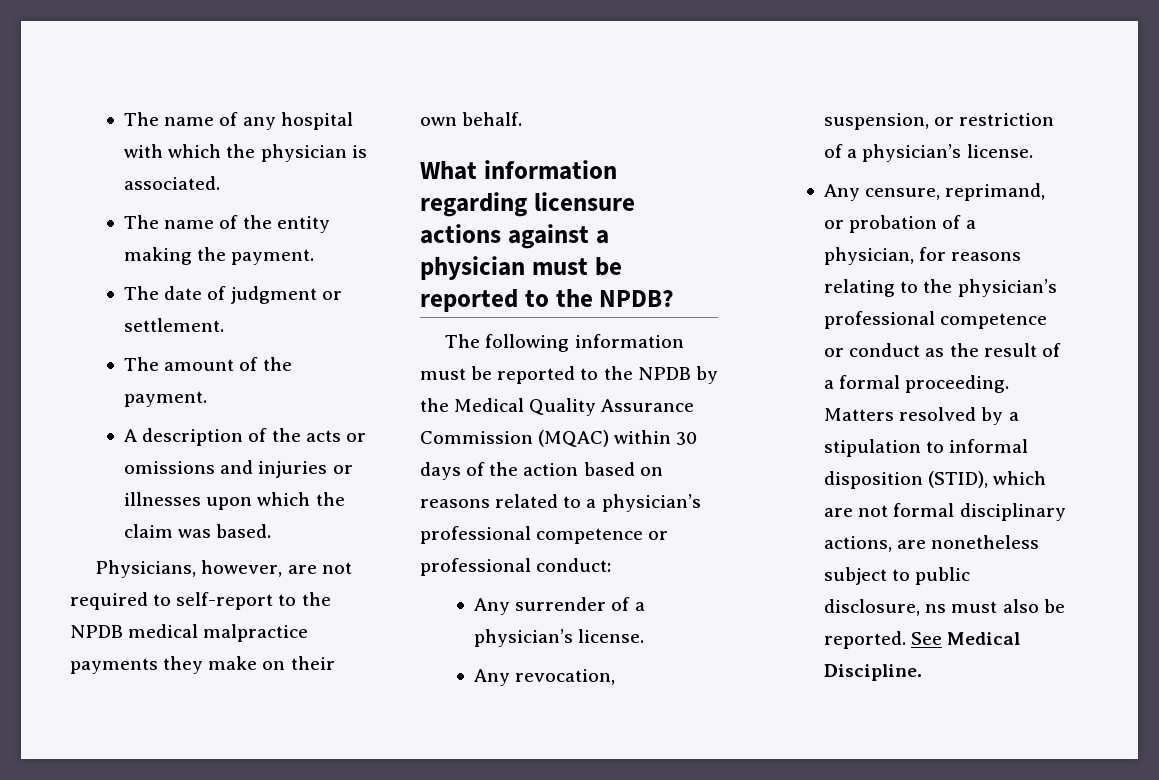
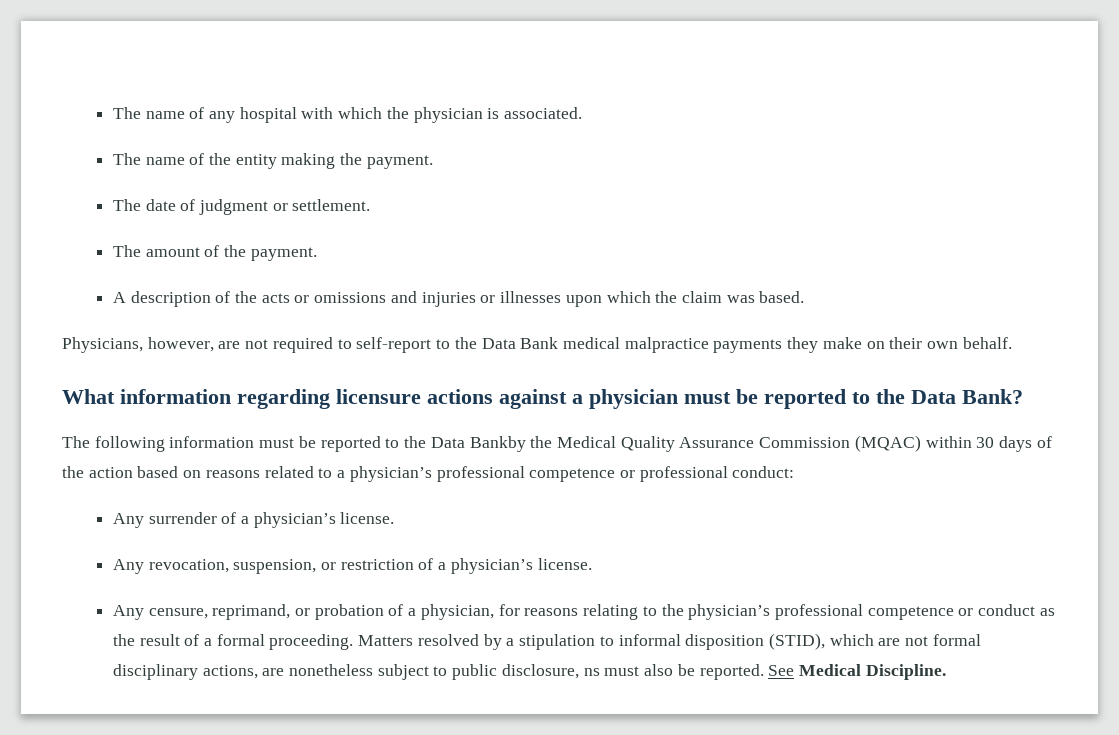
[70,625,123,638] NPDB -> [481,337,559,349] Data Bank
[599,290,675,307] NPDB? -> [911,389,1023,404] Data Bank?
[637,366,718,384] NPDB by -> [430,436,526,452] Data Bankby

